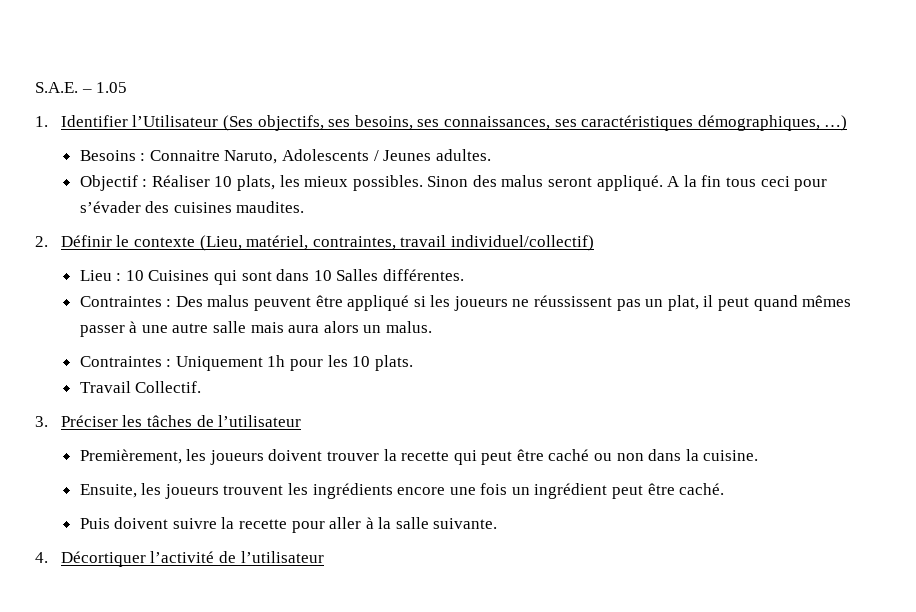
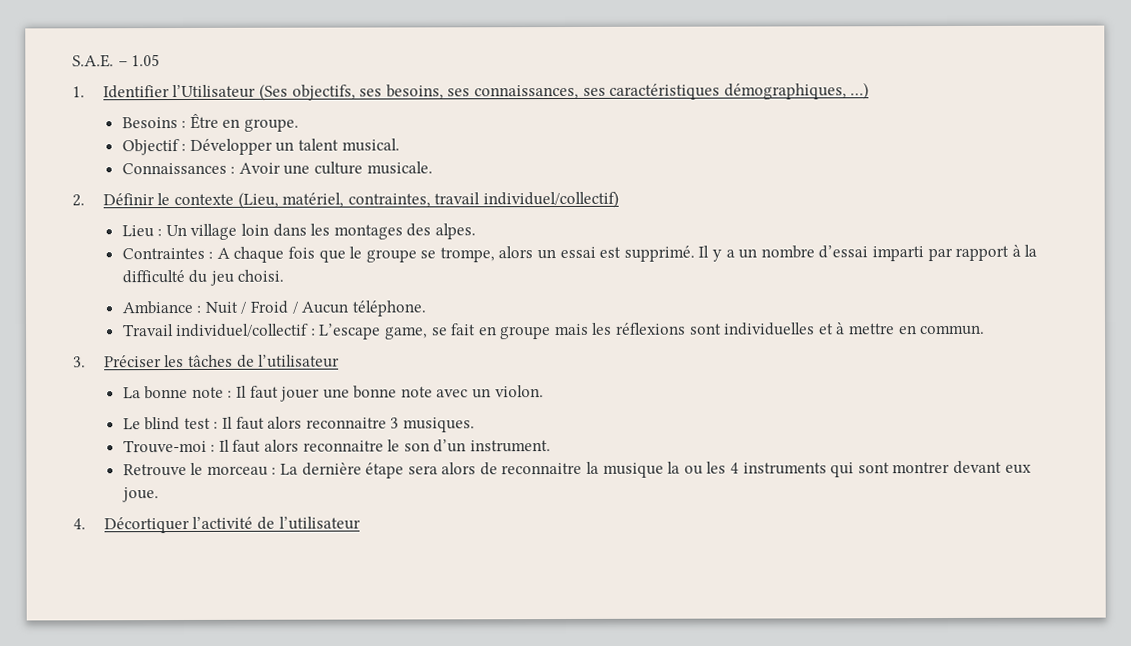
[149,149,491,164] [79,175,828,191] [79,201,305,213] Connaitre Naruto, Adolescents / Jeunes adultes. // Objectif : Réaliser 10 plats, les mieux possibles. Sinon des malus seront appliqué. A la fin tous ceci pour s’évader des cuisines maudites. -> [189,112,299,132] [121,138,400,156] [121,161,433,175] Être en groupe. // Objectif : Développer un talent musical. // Connaissances : Avoir une culture musicale.
[125,269,464,285] [79,295,852,311] [79,321,432,337] [79,355,413,371] [79,381,202,393] 10 Cuisines qui sont dans 10 Salles différentes. // Contraintes : Des malus peuvent être appliqué si les joueurs ne réussissent pas un plat, il peut quand mêmes passer à une autre salle mais aura alors un malus. // Contraintes : Uniquement 1h pour les 10 plats. // Travail Collectif. -> [165,223,476,240] [121,244,1038,263] [121,269,285,286] [121,300,426,317] [122,322,986,340] Un village loin dans les montages des alpes. // Contraintes : A chaque fois que le groupe se trompe, alors un essai est supprimé. Il y a un nombre d’essai imparti par rapport à la difficulté du jeu choisi. // Ambiance : Nuit / Froid / Aucun téléphone. // Travail individuel/collectif : L’escape game, se fait en groupe mais les réflexions sont individuelles et à mettre en commun.
[79,449,759,465] [79,483,725,499] [79,517,498,533] Premièrement, les joueurs doivent trouver la recette qui peut être caché ou non dans la cuisine. // Ensuite, les joueurs trouvent les ingrédients encore une fois un ingrédient peut être caché. // Puis doivent suivre la recette pour aller à la salle suivante. -> [122,385,544,402] [122,416,475,433] [122,439,551,454] [122,460,1032,479] [121,487,159,503] La bonne note : Il faut jouer une bonne note avec un violon. // Le blind test : Il faut alors reconnaitre 3 musiques. // Trouve-moi : Il faut alors reconnaitre le son d’un instrument. // Retrouve le morceau : La dernière étape sera alors de reconnaitre la musique la ou les 4 instruments qui sont montrer devant eux joue.

